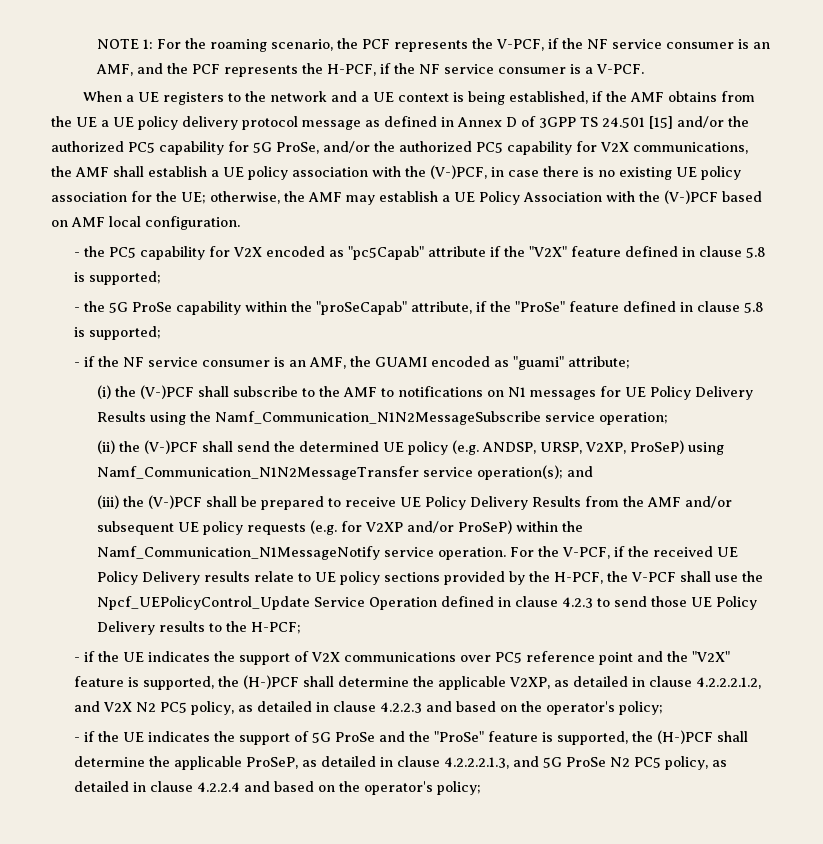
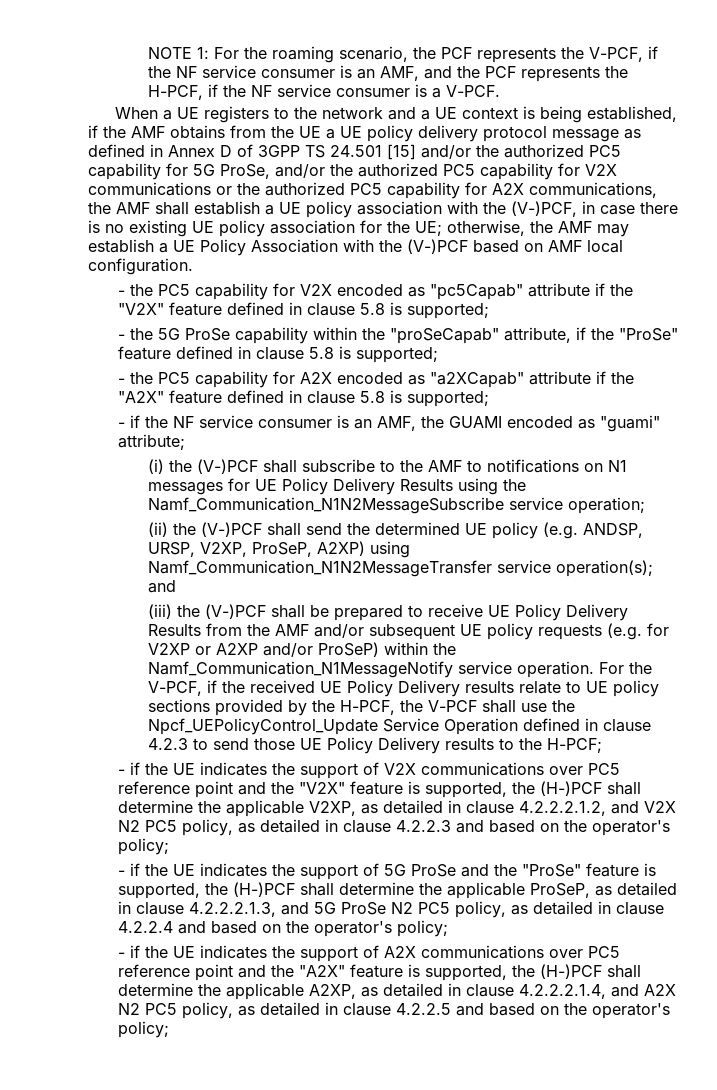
(629, 147) none -> [88,182,524,199] communications or the authorized PC5 capability for A2X
(162, 333) none -> [118,371,635,388] [118,390,490,407] // - the PC5 capability for A2X encoded as "a2XCapab" attribute if the "A2X" feature defined in clause 5.8 is supported;
[630,440,685,454] ProSeP) -> [252,541,366,557] ProSeP, A2XP)
(404, 527) none -> [195,643,259,655] or A2XP
(482, 788) none -> [118,945,621,962] [118,964,642,981] [118,983,677,1000] [118,1002,671,1019] [118,1021,170,1038] // - if the UE indicates the support of A2X communications over PC5 reference point and the "A2X" feature is supported, the (H-)PCF shall determine the applicable A2XP, as detailed in clause 4.2.2.2.1.4, and A2X N2 PC5 policy, as detailed in clause 4.2.2.5 and based on the operator's policy;

